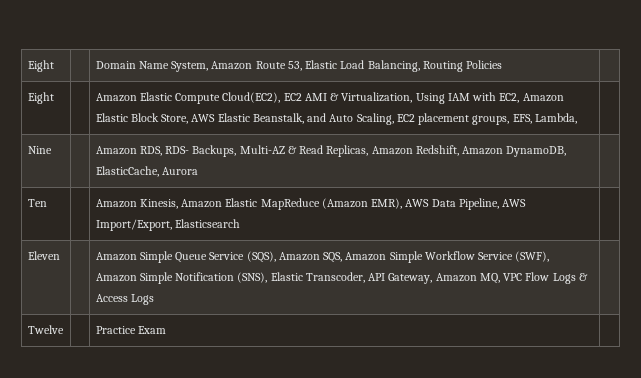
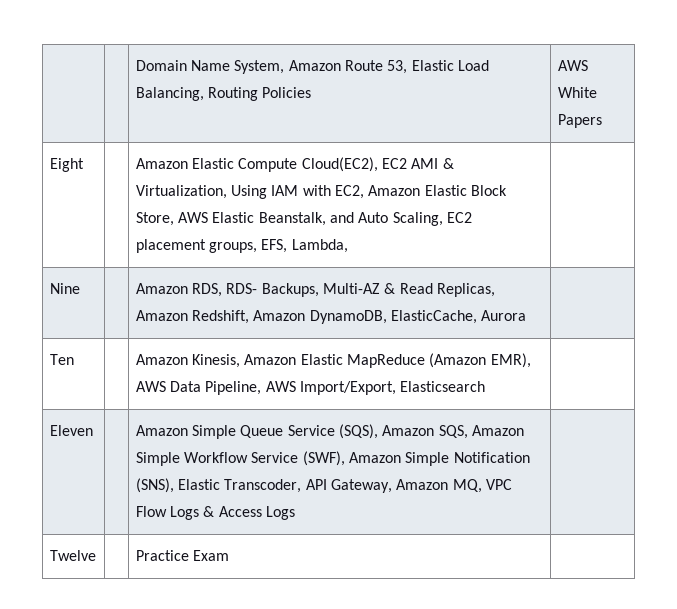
[27,60,54,72] Eight -> (135, 65) none
(503, 64) none -> [557,60,588,71] [557,87,597,98] [557,114,602,128] AWS White Papers

